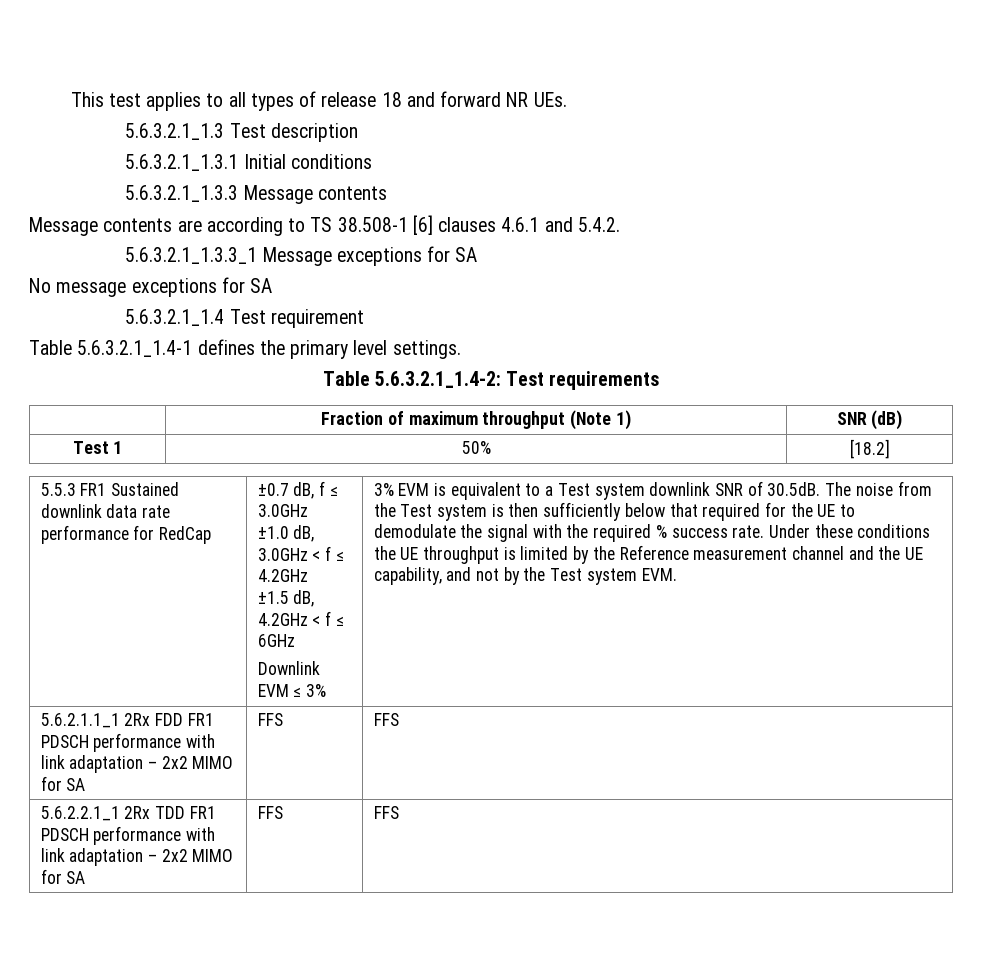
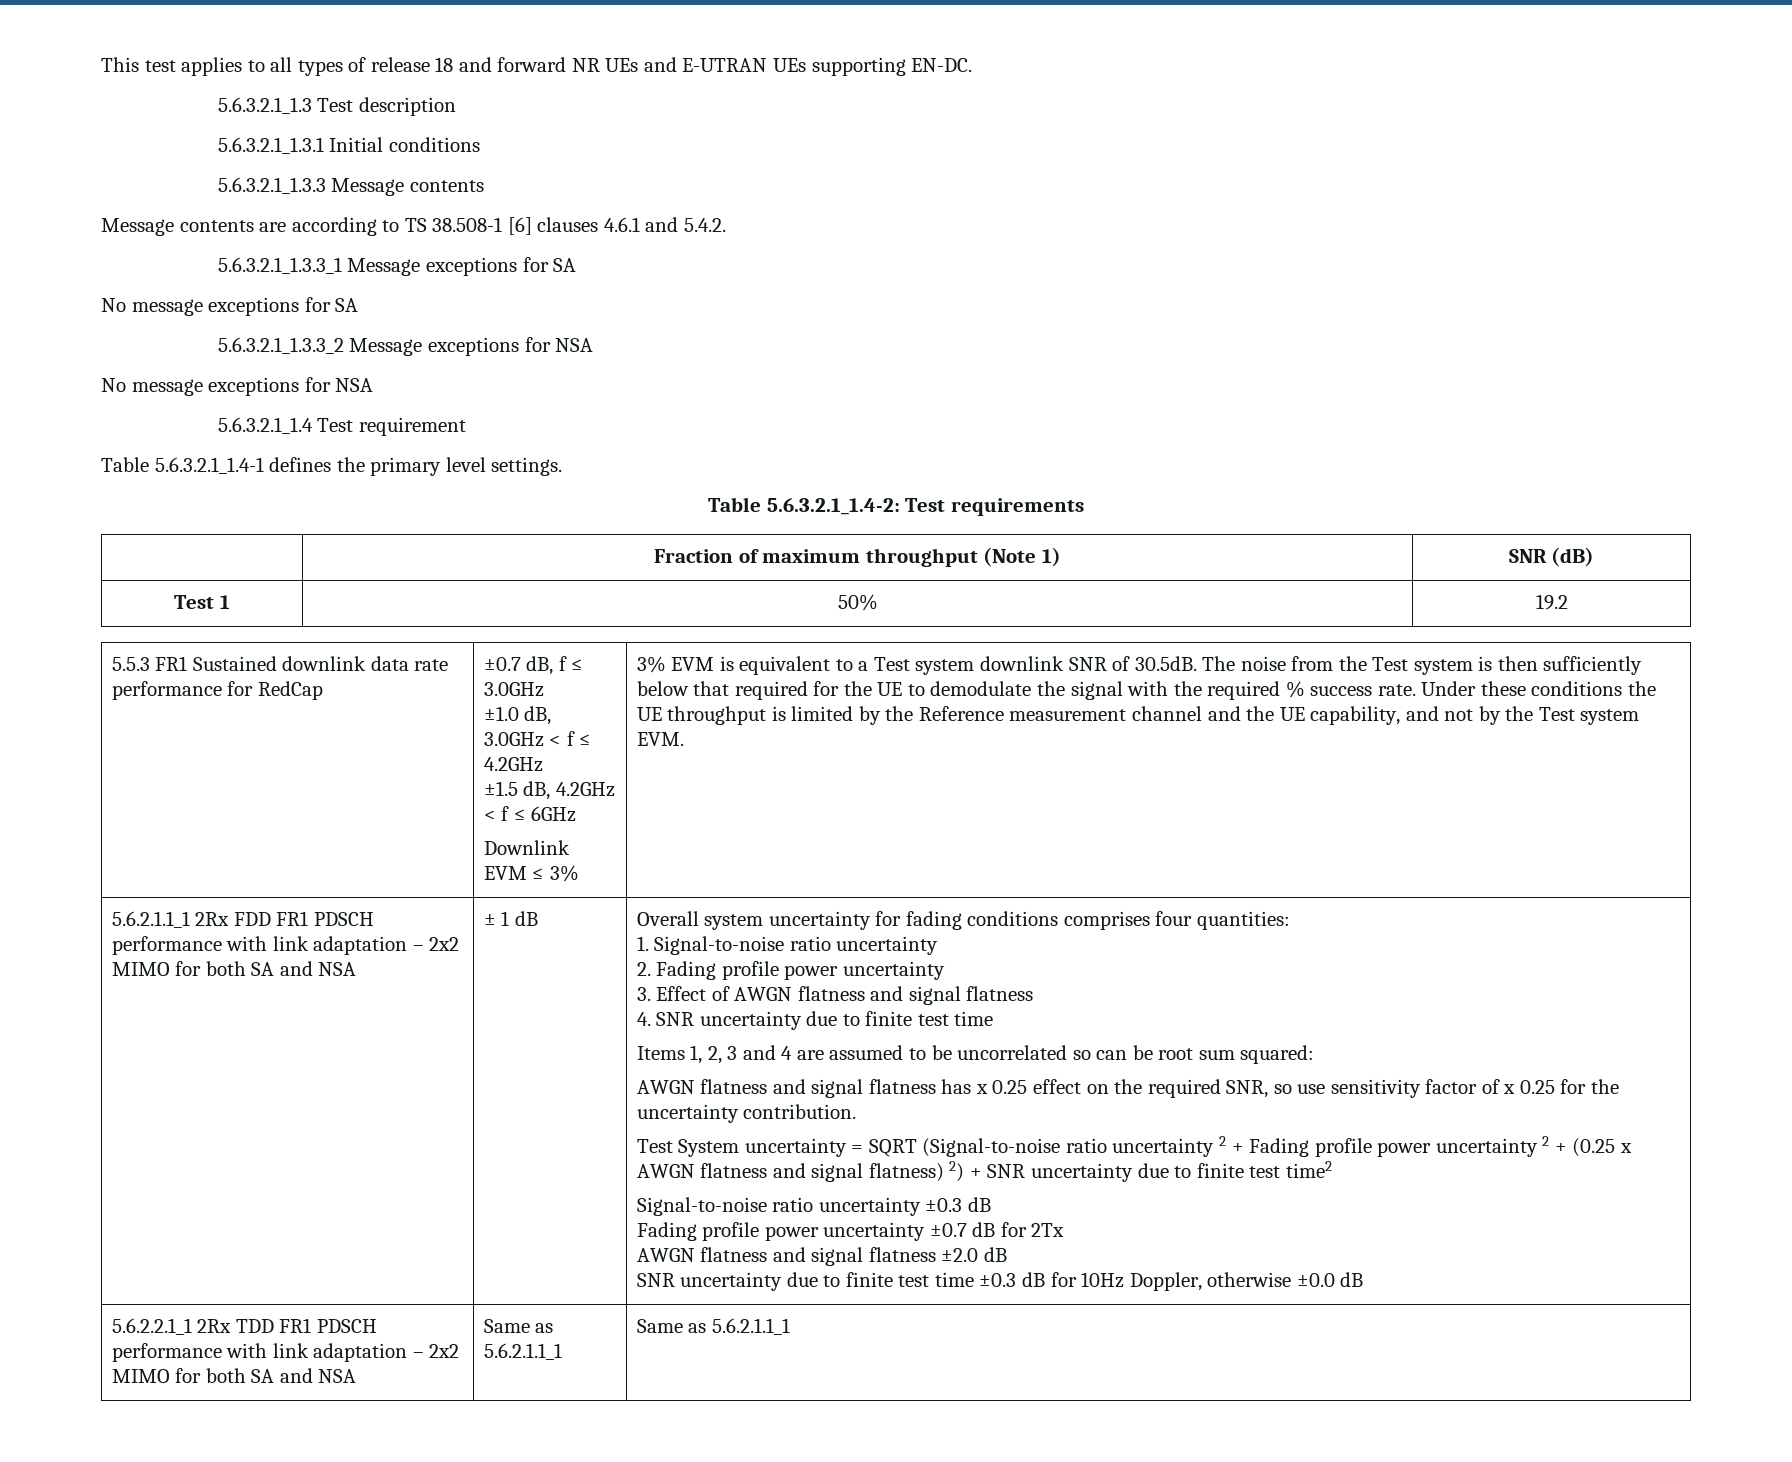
[533,92,567,107] UEs. -> [605,57,973,76] UEs and E-UTRAN UEs supporting EN-DC.
(273, 285) none -> [217,337,594,356] [101,377,374,396] // 5.6.3.2.1_1.3.3_2 Message exceptions for NSA // No message exceptions for NSA
[849,439,890,459] [18.2] -> [1535,594,1568,610] 19.2
[66,778,86,791] [257,713,283,726] [373,713,399,726] SA | FFS | FFS -> [205,961,357,976] [483,911,538,926] [636,911,1290,930] [636,936,939,955] [636,961,945,980] [636,986,1034,1005] [636,1011,994,1030] [636,1045,1315,1064] [636,1079,1619,1098] [636,1104,857,1123] [636,1136,1632,1157] [636,1161,1332,1182] [636,1197,991,1216] [636,1222,1065,1241] [636,1247,1007,1266] [636,1272,1364,1291] both SA and NSA | ± 1 dB | Overall system uncertainty for fading conditions comprises four quantities: // 1. Signal-to-noise ratio uncertainty // 2. Fading profile power uncertainty // 3. Effect of AWGN flatness and signal flatness // 4. SNR uncertainty due to finite test time // Items 1, 2, 3 and 4 are assumed to be uncorrelated so can be root sum squared: // AWGN flatness and signal flatness has x 0.25 effect on the required SNR, so use sensitivity factor of x 0.25 for the uncertainty contribution. // Test System uncertainty = SQRT (Signal-to-noise ratio uncertainty 2 + Fading profile power uncertainty 2 + (0.25 x AWGN flatness and signal flatness) 2) + SNR uncertainty due to finite test time2 // Signal-to-noise ratio uncertainty ±0.3 dB // Fading profile power uncertainty ±0.7 dB for 2Tx // AWGN flatness and signal flatness ±2.0 dB // SNR uncertainty due to finite test time ±0.3 dB for 10Hz Doppler, otherwise ±0.0 dB
[66,871,86,884] [257,806,283,819] [373,806,399,819] SA | FFS | FFS -> [205,1368,357,1383] [483,1319,554,1333] [483,1343,562,1360] [636,1318,790,1335] both SA and NSA | Same as 5.6.2.1.1_1 | Same as 5.6.2.1.1_1

